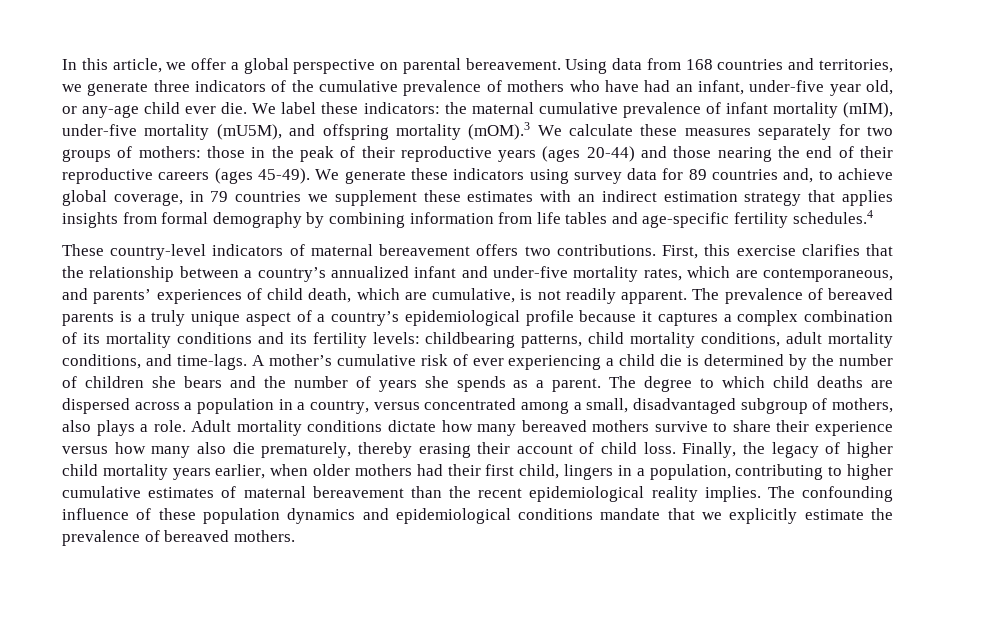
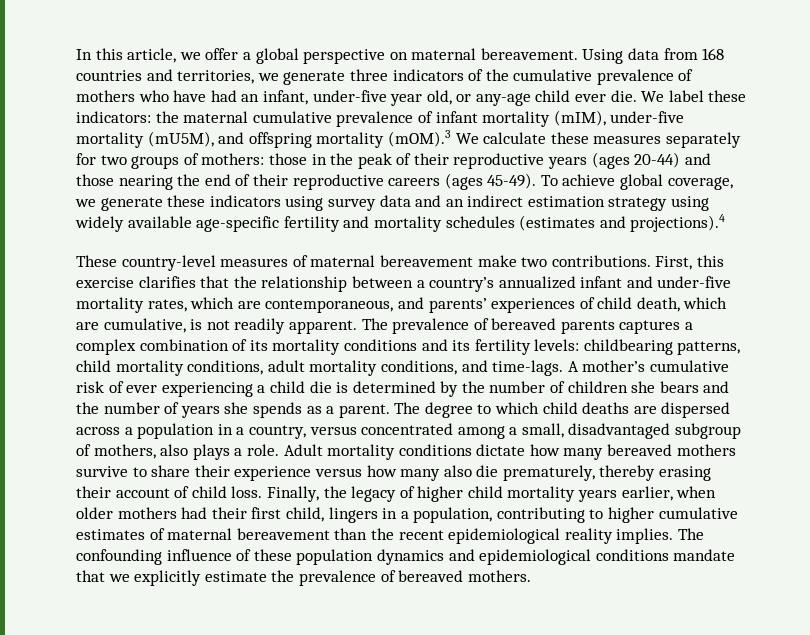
[402,58,461,74] parental -> [411,48,477,60] maternal
[315,169,340,180] We -> [540,174,733,190] [75,199,96,207] To achieve global coverage, we
[662,168,893,183] [62,190,893,206] [62,210,873,228] for 89 countries and, to achieve global coverage, in 79 countries we supplement these estimates with an indirect estimation strategy that applies insights from formal demography by combining information from life tables and age-specific fertility schedules.4 -> [415,195,710,211] [75,214,726,232] and an indirect estimation strategy using widely available age-specific fertility and mortality schedules (estimates and projections).4
[212,244,519,256] indicators of maternal bereavement offers -> [220,255,517,267] measures of maternal bereavement make
[119,310,652,326] is a truly unique aspect of a country’s epidemiological profile because it -> (615, 327) none

